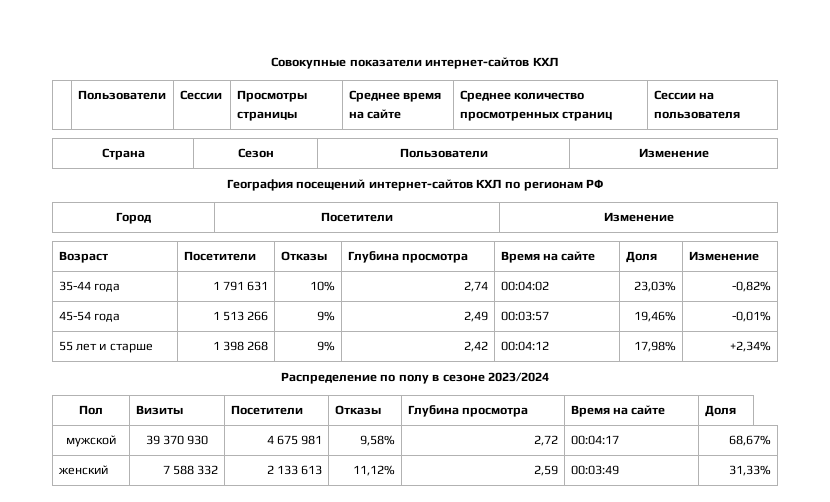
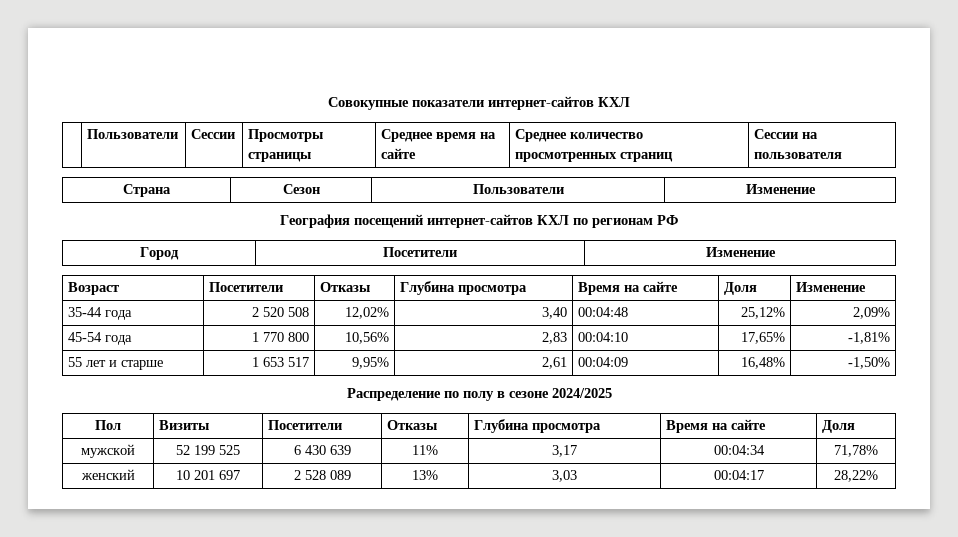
[212,281,269,291] [310,281,336,291] [464,281,489,292] [500,281,549,291] [634,281,677,292] [732,281,772,292] [58,311,121,322] [212,311,269,321] [317,311,336,321] [464,311,489,322] [500,311,549,321] [634,311,677,322] [732,311,772,322] 1 791 631 | 10% | 2,74 | 00:04:02 | 23,03% | -0,82% // 45-54 года | 1 513 266 | 9% | 2,49 | 00:03:57 | 19,46% | -0,01% -> [251,307,309,317] [344,307,389,319] [541,307,567,319] [578,307,629,317] [740,307,785,319] [852,307,890,319] [68,332,133,345] [251,332,309,342] [344,332,389,344] [541,332,567,344] [578,332,629,342] [740,332,785,344] [847,332,890,344] 2 520 508 | 12,02% | 3,40 | 00:04:48 | 25,12% | 2,09% // 45-54 года | 1 770 800 | 10,56% | 2,83 | 00:04:10 | 17,65% | -1,81%
[222,341,269,351] [317,341,336,351] [464,341,489,352] [500,341,549,351] [634,341,677,352] [730,341,772,352] 398 268 | 9% | 2,42 | 00:04:12 | 17,98% | +2,34% -> [262,357,309,367] [351,357,389,369] [541,357,567,369] [578,357,629,367] [740,357,785,369] [847,357,890,369] 653 517 | 9,95% | 2,61 | 00:04:09 | 16,48% | -1,50%
[487,372,549,382] 2023/2024 -> [551,388,612,398] 2024/2025
[145,435,209,445] [266,435,323,445] [360,435,396,446] [534,435,559,446] [570,435,619,445] [729,435,772,446] [57,465,108,475] [162,465,219,475] [266,465,323,475] [353,465,396,476] [534,465,559,476] [570,465,619,475] [729,465,772,476] 39 370 930 | 4 675 981 | 9,58% | 2,72 | 00:04:17 | 68,67% // женский | 7 588 332 | 2 133 613 | 11,12% | 2,59 | 00:03:49 | 31,33% -> [176,445,240,455] [293,445,351,455] [412,445,438,455] [552,445,577,457] [713,445,765,455] [834,445,878,457] [80,469,135,480] [176,470,240,480] [293,470,351,480] [412,470,438,480] [552,470,577,482] [713,470,764,480] [834,470,878,482] 52 199 525 | 6 430 639 | 11% | 3,17 | 00:04:34 | 71,78% // женский | 10 201 697 | 2 528 089 | 13% | 3,03 | 00:04:17 | 28,22%

